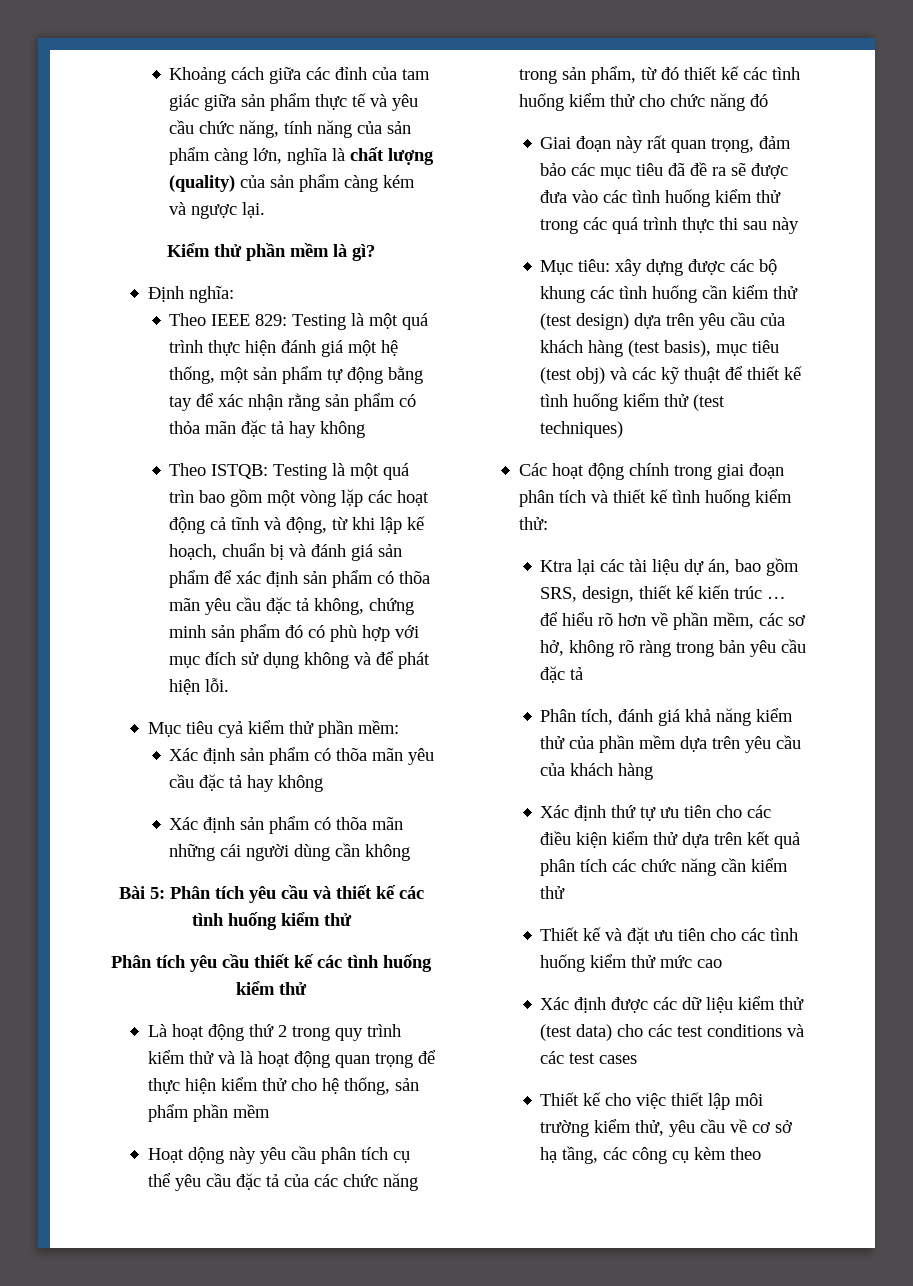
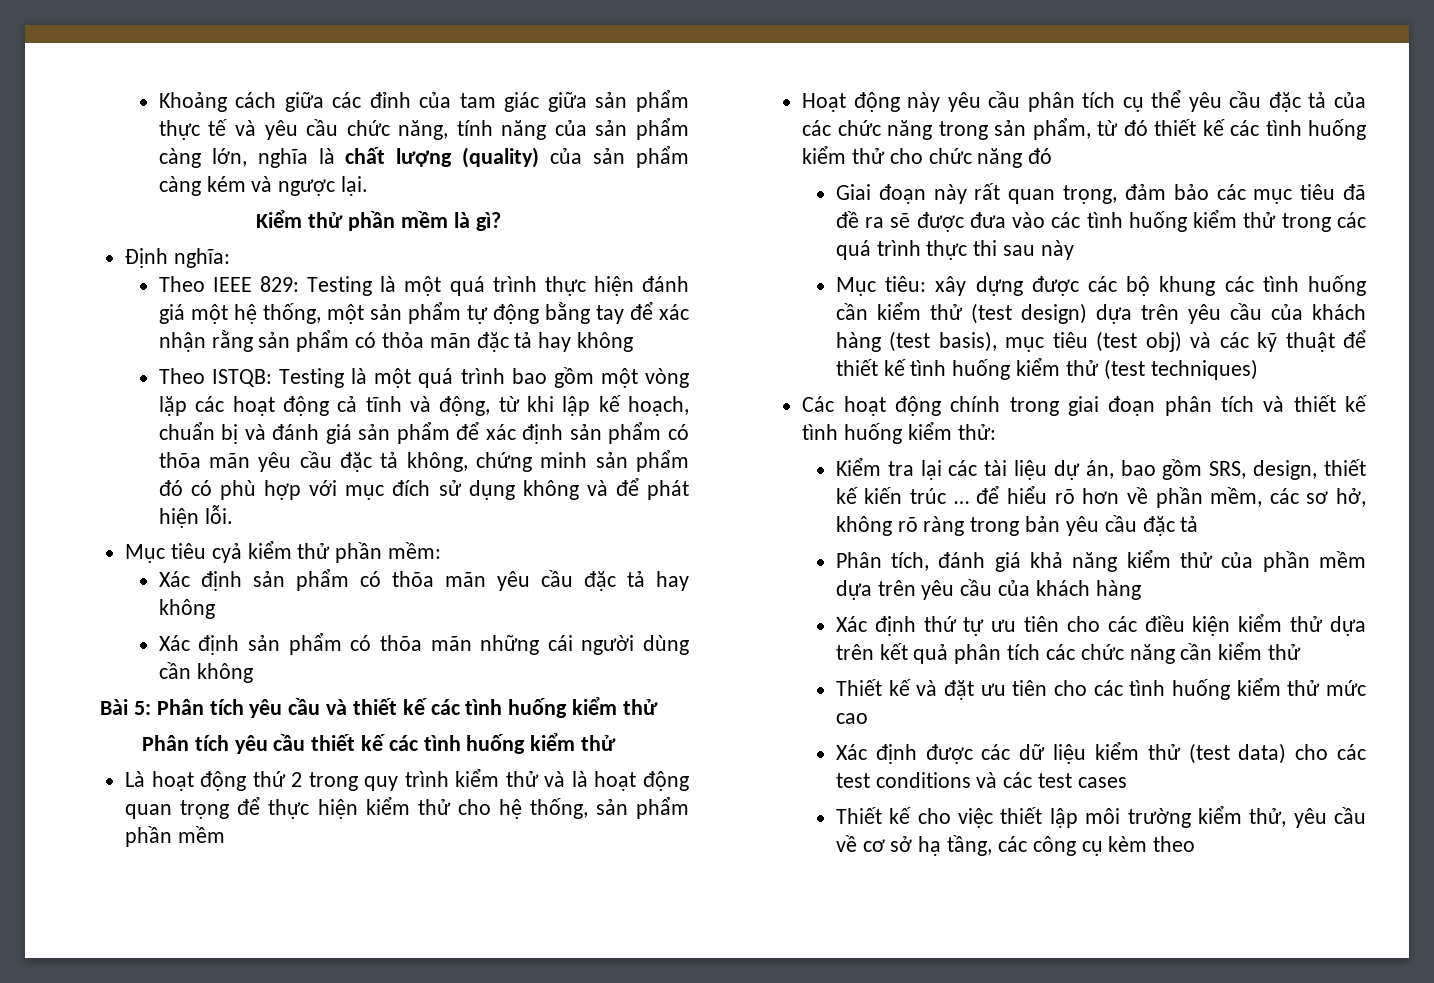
[169,490,195,503] trìn -> [460,368,505,384] trình
[187,1147,224,1164] dộng -> [853,92,900,112] động
[540,560,573,572] Ktra -> [835,458,914,476] Kiểm tra

